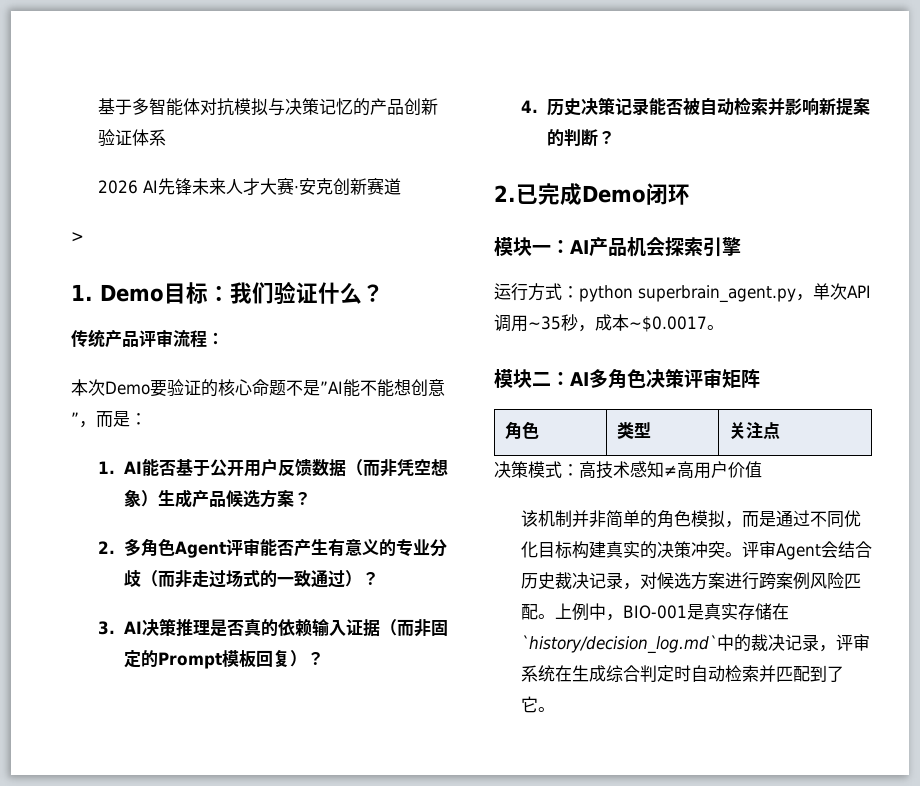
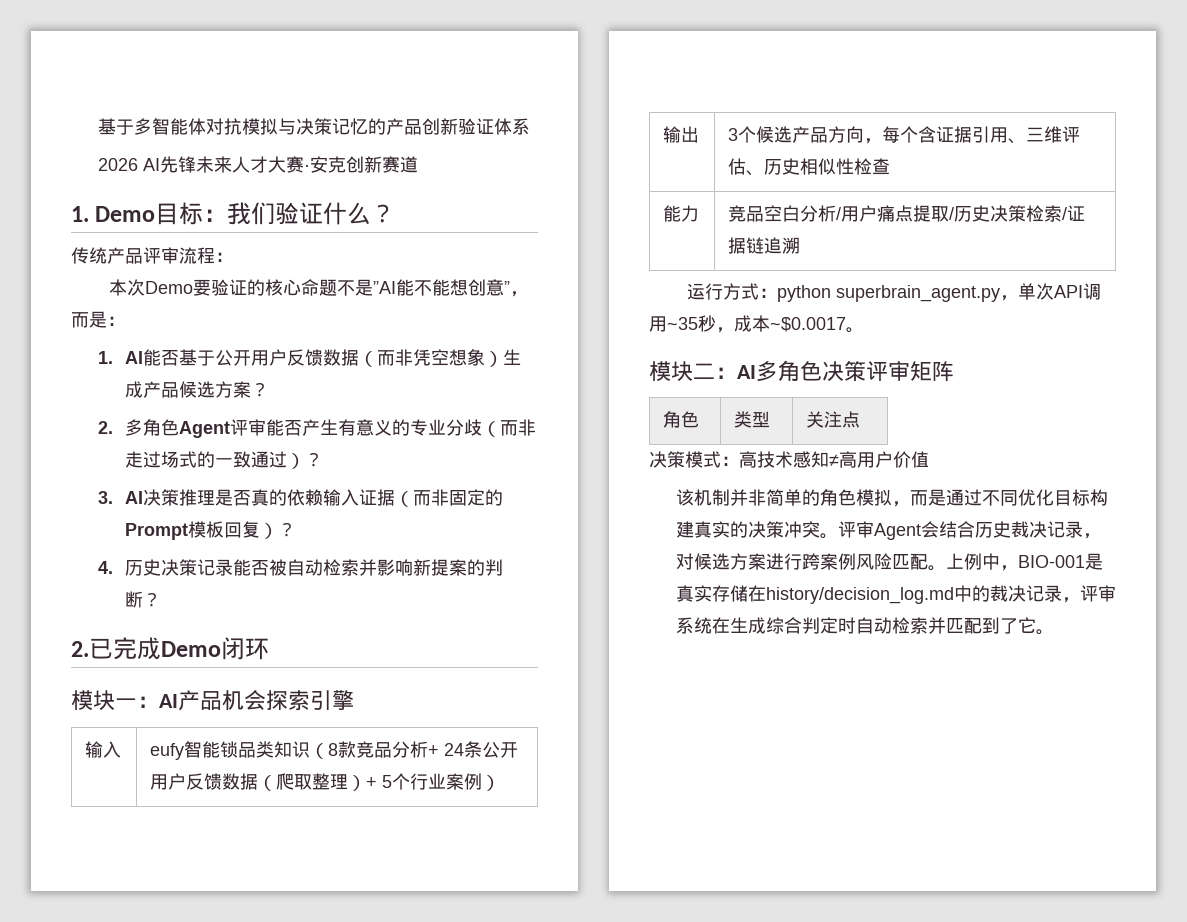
[71,232,84,242] // > -> (418, 164) none
(741, 246) none -> [85,741,122,758] [150,741,519,760] [150,773,501,791] [663,126,700,143] [728,126,1081,144] [728,158,891,176] [663,205,700,222] [728,205,1086,222] [728,237,801,254] // 输入 | eufy智能锁品类知识（8款竞品分析+ 24条公开用户反馈数据（爬取整理）+ 5个行业案例） // 输出 | 3个候选产品方向，每个含证据引用、三维评估、历史相似性检查 // 能力 | 竞品空白分析/用户痛点提取/历史决策检索/证据链追溯
[520,635,717,654] `history/decision_log.md` -> [765,587,954,604] history/decision_log.md

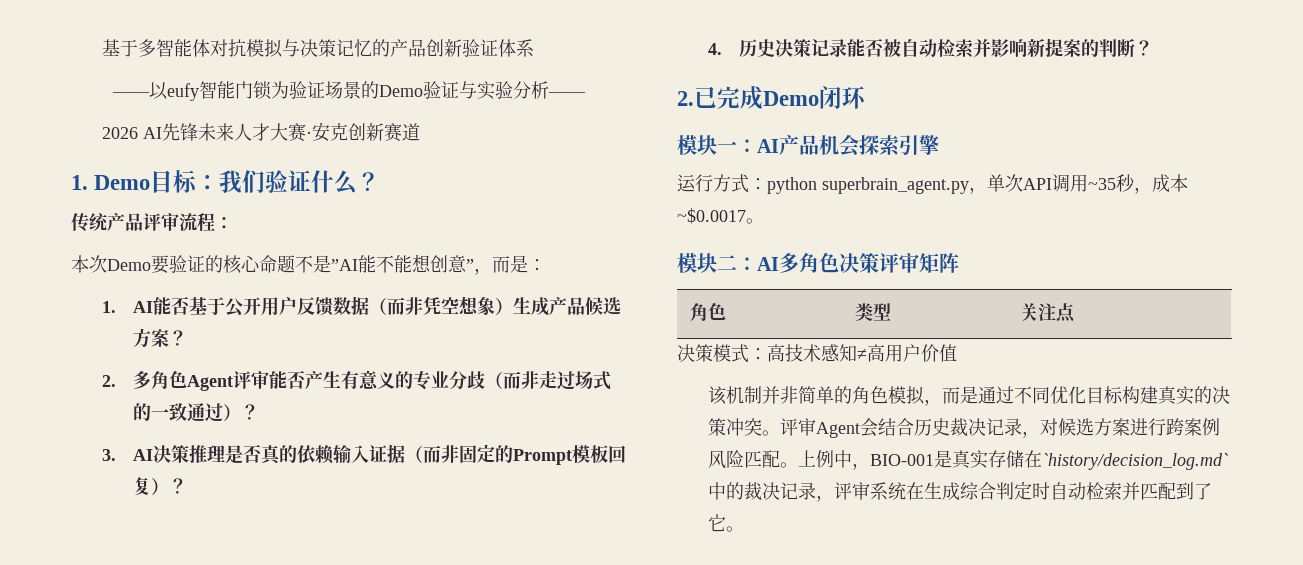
(530, 126) none -> [111,81,586,101] // ——以eufy智能门锁为验证场景的Demo验证与实验分析——
[85,741,122,758] [150,741,519,760] [150,773,501,791] [663,126,700,143] [728,126,1081,144] [728,158,891,176] [663,205,700,222] [728,205,1086,222] [728,237,801,254] // 输入 | eufy智能锁品类知识（8款竞品分析+ 24条公开用户反馈数据（爬取整理）+ 5个行业案例） // 输出 | 3个候选产品方向，每个含证据引用、三维评估、历史相似性检查 // 能力 | 竞品空白分析/用户痛点提取/历史决策检索/证据链追溯 -> (939, 145) none
[765,587,954,604] history/decision_log.md -> [1041,453,1228,470] `history/decision_log.md`

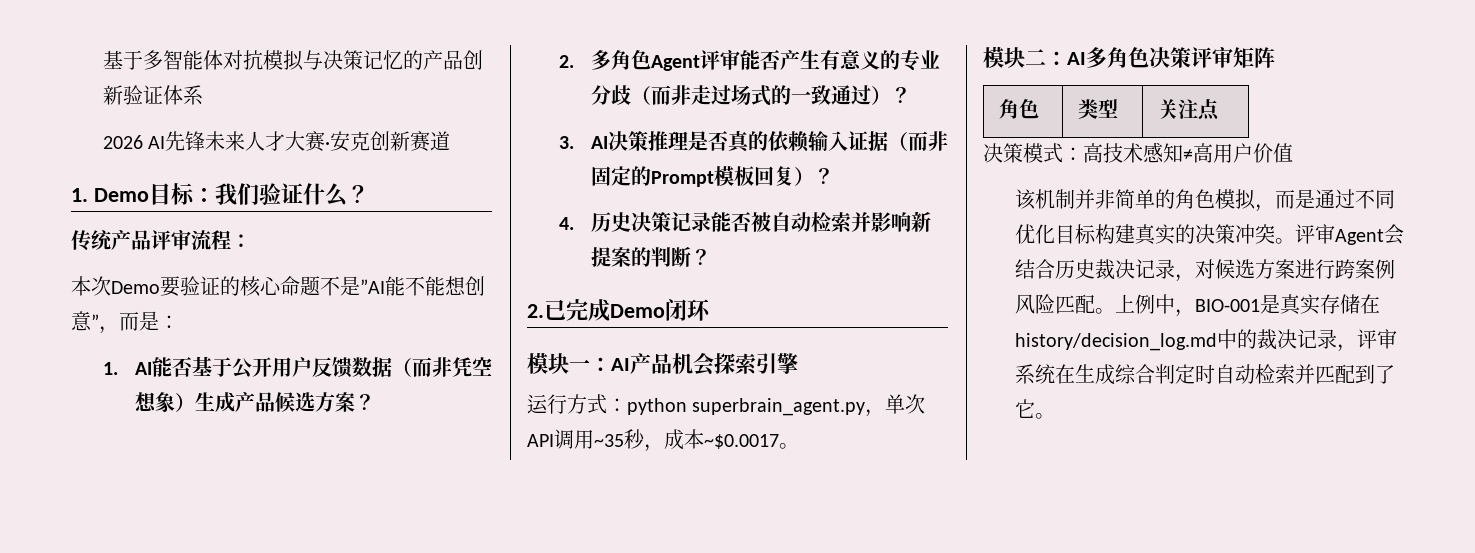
[111,81,586,101] // ——以eufy智能门锁为验证场景的Demo验证与实验分析—— -> (203, 95) none
[1041,453,1228,470] `history/decision_log.md` -> [1014,333,1217,351] history/decision_log.md

